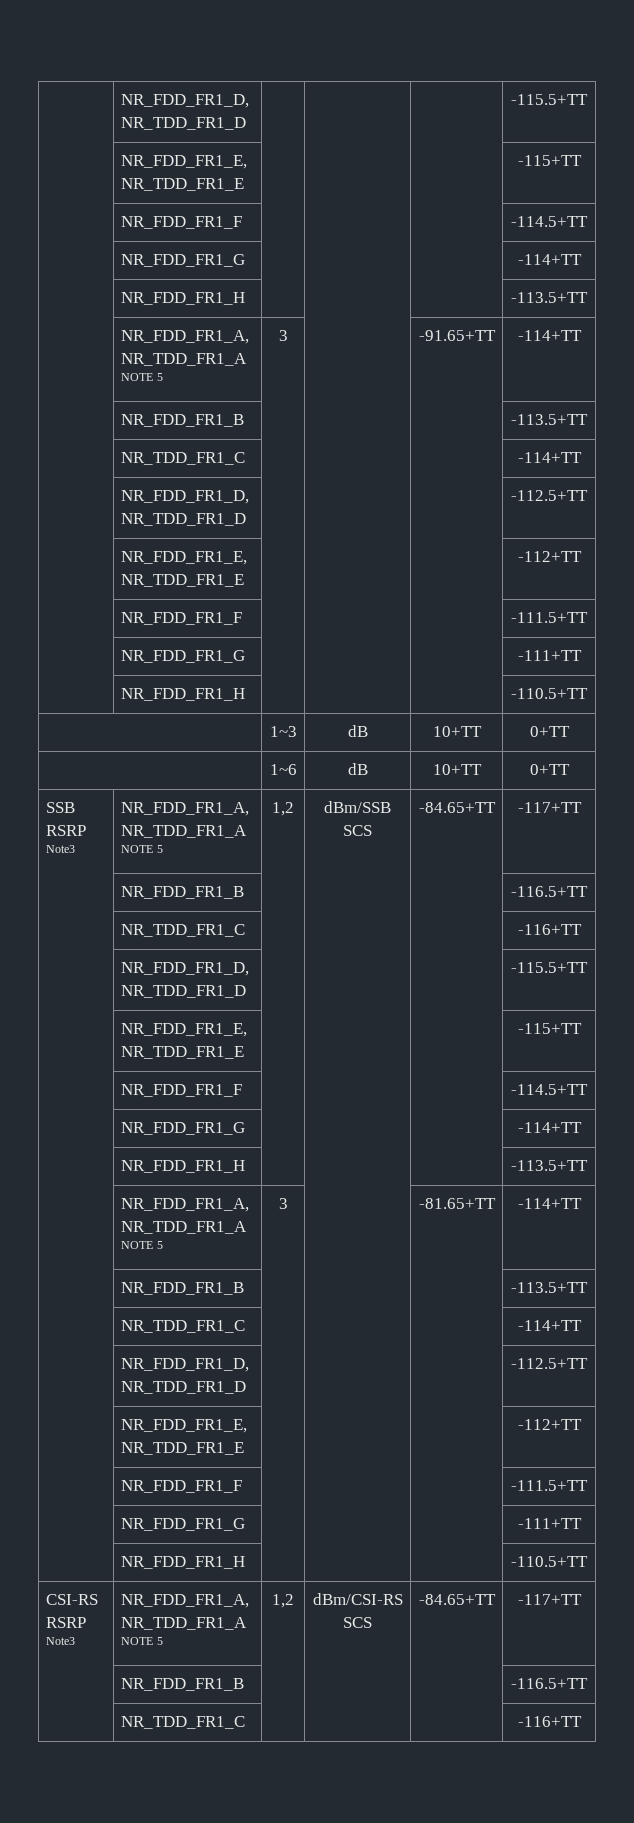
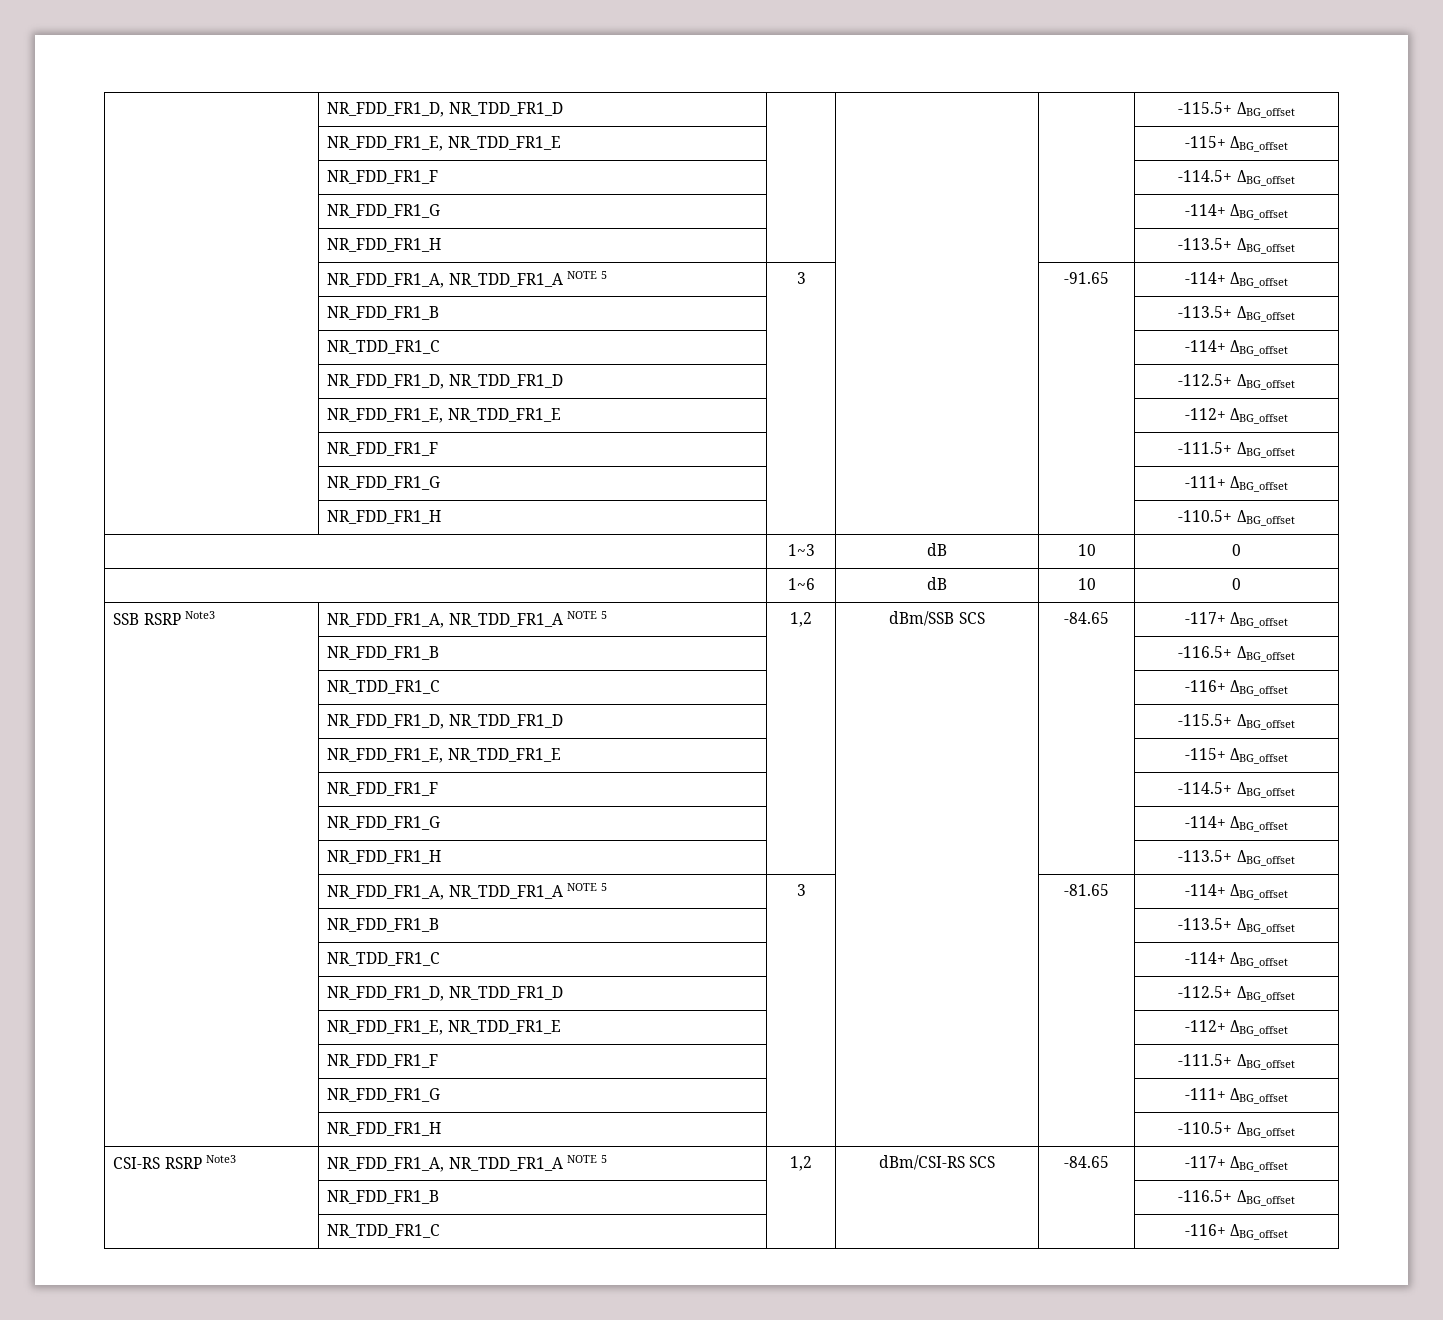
[120,94,249,108] [120,117,246,130] [511,94,588,105] [120,155,247,169] [120,178,244,191] [517,155,582,166] [120,216,242,229] [511,216,588,227] [120,254,245,267] [517,254,582,265] [120,292,245,305] [511,292,588,303] [120,330,249,344] [120,353,247,366] [120,373,164,381] [278,330,288,341] [418,330,496,341] [517,330,582,341] [120,414,244,427] [511,414,588,425] [120,452,245,465] [517,452,582,463] [120,490,249,504] [120,513,246,526] [511,490,588,501] [120,551,247,565] [120,574,244,587] [517,551,582,562] [120,612,242,625] [511,612,588,623] [120,650,245,663] [517,650,582,661] [120,688,245,701] [511,688,588,699] | NR_FDD_FR1_D, NR_TDD_FR1_D | | | | -115.5+TT // | NR_FDD_FR1_E, NR_TDD_FR1_E | | | | -115+TT // | NR_FDD_FR1_F | | | | -114.5+TT // | NR_FDD_FR1_G | | | | -114+TT // | NR_FDD_FR1_H | | | | -113.5+TT // | NR_FDD_FR1_A, NR_TDD_FR1_A NOTE 5 | 3 | | -91.65+TT | -114+TT // | NR_FDD_FR1_B | | | | -113.5+TT // | NR_TDD_FR1_C | | | | -114+TT // | NR_FDD_FR1_D, NR_TDD_FR1_D | | | | -112.5+TT // | NR_FDD_FR1_E, NR_TDD_FR1_E | | | | -112+TT // | NR_FDD_FR1_F | | | | -111.5+TT // | NR_FDD_FR1_G | | | | -111+TT // | NR_FDD_FR1_H | | | | -110.5+TT -> [327,102,563,117] [1178,102,1295,118] [327,136,561,151] [1184,136,1289,152] [327,170,439,184] [1178,170,1295,186] [327,204,441,218] [1184,204,1289,220] [327,238,442,252] [1178,238,1295,254] [327,271,607,288] [796,272,806,284] [1064,272,1109,284] [1184,272,1289,288] [327,306,440,320] [1178,306,1295,322] [327,340,441,354] [1184,340,1289,356] [327,374,563,389] [1178,374,1295,390] [327,408,561,423] [1184,408,1289,424] [327,442,439,456] [1178,442,1295,458] [327,476,441,490] [1184,476,1289,492] [327,510,442,524] [1178,510,1295,526] | NR_FDD_FR1_D, NR_TDD_FR1_D | | | | -115.5+ ΔBG_offset // | NR_FDD_FR1_E, NR_TDD_FR1_E | | | | -115+ ΔBG_offset // | NR_FDD_FR1_F | | | | -114.5+ ΔBG_offset // | NR_FDD_FR1_G | | | | -114+ ΔBG_offset // | NR_FDD_FR1_H | | | | -113.5+ ΔBG_offset // | NR_FDD_FR1_A, NR_TDD_FR1_A NOTE 5 | 3 | | -91.65 | -114+ ΔBG_offset // | NR_FDD_FR1_B | | | | -113.5+ ΔBG_offset // | NR_TDD_FR1_C | | | | -114+ ΔBG_offset // | NR_FDD_FR1_D, NR_TDD_FR1_D | | | | -112.5+ ΔBG_offset // | NR_FDD_FR1_E, NR_TDD_FR1_E | | | | -112+ ΔBG_offset // | NR_FDD_FR1_F | | | | -111.5+ ΔBG_offset // | NR_FDD_FR1_G | | | | -111+ ΔBG_offset // | NR_FDD_FR1_H | | | | -110.5+ ΔBG_offset
[432,726,482,737] [529,726,570,737] 10+TT | 0+TT -> [1077,544,1096,556] [1232,544,1241,556] 10 | 0
[432,764,482,775] [529,764,570,775] 10+TT | 0+TT -> [1077,578,1096,590] [1232,578,1241,590] 10 | 0
[418,802,496,813] [517,802,582,813] [120,886,244,899] [511,886,588,897] [120,924,245,937] [517,924,582,935] [120,962,249,976] [120,985,246,998] [511,962,588,973] [120,1023,247,1037] [120,1046,244,1059] [517,1023,582,1034] [120,1084,242,1097] [511,1084,588,1095] [120,1122,245,1135] [517,1122,582,1133] [120,1160,245,1173] [511,1160,588,1171] [120,1198,249,1212] [120,1221,247,1234] [120,1241,164,1249] [278,1198,288,1209] [418,1198,496,1209] [517,1198,582,1209] [120,1282,244,1295] [511,1282,588,1293] [120,1320,245,1333] [517,1320,582,1331] [120,1358,249,1372] [120,1381,246,1394] [511,1358,588,1369] [120,1419,247,1433] [120,1442,244,1455] [517,1419,582,1430] [120,1480,242,1493] [511,1480,588,1491] [120,1518,245,1531] [517,1518,582,1529] [120,1556,245,1569] [511,1556,588,1567] -84.65+TT | -117+TT // | NR_FDD_FR1_B | | | | -116.5+TT // | NR_TDD_FR1_C | | | | -116+TT // | NR_FDD_FR1_D, NR_TDD_FR1_D | | | | -115.5+TT // | NR_FDD_FR1_E, NR_TDD_FR1_E | | | | -115+TT // | NR_FDD_FR1_F | | | | -114.5+TT // | NR_FDD_FR1_G | | | | -114+TT // | NR_FDD_FR1_H | | | | -113.5+TT // | NR_FDD_FR1_A, NR_TDD_FR1_A NOTE 5 | 3 | | -81.65+TT | -114+TT // | NR_FDD_FR1_B | | | | -113.5+TT // | NR_TDD_FR1_C | | | | -114+TT // | NR_FDD_FR1_D, NR_TDD_FR1_D | | | | -112.5+TT // | NR_FDD_FR1_E, NR_TDD_FR1_E | | | | -112+TT // | NR_FDD_FR1_F | | | | -111.5+TT // | NR_FDD_FR1_G | | | | -111+TT // | NR_FDD_FR1_H | | | | -110.5+TT -> [1064,612,1109,624] [1184,612,1289,628] [327,646,440,660] [1178,646,1295,662] [327,680,441,694] [1184,680,1289,696] [327,714,563,729] [1178,714,1295,730] [327,748,561,763] [1184,748,1289,764] [327,782,439,796] [1178,782,1295,798] [327,816,441,830] [1184,816,1289,832] [327,850,442,864] [1178,850,1295,866] [327,883,607,900] [796,884,806,896] [1064,884,1109,896] [1184,884,1289,900] [327,918,440,932] [1178,918,1295,934] [327,952,441,966] [1184,952,1289,968] [327,986,563,1001] [1178,986,1295,1002] [327,1020,561,1035] [1184,1020,1289,1036] [327,1054,439,1068] [1178,1054,1295,1070] [327,1088,441,1102] [1184,1088,1289,1104] [327,1122,442,1136] [1178,1122,1295,1138] -84.65 | -117+ ΔBG_offset // | NR_FDD_FR1_B | | | | -116.5+ ΔBG_offset // | NR_TDD_FR1_C | | | | -116+ ΔBG_offset // | NR_FDD_FR1_D, NR_TDD_FR1_D | | | | -115.5+ ΔBG_offset // | NR_FDD_FR1_E, NR_TDD_FR1_E | | | | -115+ ΔBG_offset // | NR_FDD_FR1_F | | | | -114.5+ ΔBG_offset // | NR_FDD_FR1_G | | | | -114+ ΔBG_offset // | NR_FDD_FR1_H | | | | -113.5+ ΔBG_offset // | NR_FDD_FR1_A, NR_TDD_FR1_A NOTE 5 | 3 | | -81.65 | -114+ ΔBG_offset // | NR_FDD_FR1_B | | | | -113.5+ ΔBG_offset // | NR_TDD_FR1_C | | | | -114+ ΔBG_offset // | NR_FDD_FR1_D, NR_TDD_FR1_D | | | | -112.5+ ΔBG_offset // | NR_FDD_FR1_E, NR_TDD_FR1_E | | | | -112+ ΔBG_offset // | NR_FDD_FR1_F | | | | -111.5+ ΔBG_offset // | NR_FDD_FR1_G | | | | -111+ ΔBG_offset // | NR_FDD_FR1_H | | | | -110.5+ ΔBG_offset
[418,1594,496,1605] [517,1594,582,1605] [120,1678,244,1691] [511,1678,588,1689] [120,1716,245,1729] [517,1716,582,1727] -84.65+TT | -117+TT // | NR_FDD_FR1_B | | | | -116.5+TT // | NR_TDD_FR1_C | | | | -116+TT -> [1064,1156,1109,1168] [1184,1156,1289,1172] [327,1190,440,1204] [1178,1190,1295,1206] [327,1224,441,1238] [1184,1224,1289,1240] -84.65 | -117+ ΔBG_offset // | NR_FDD_FR1_B | | | | -116.5+ ΔBG_offset // | NR_TDD_FR1_C | | | | -116+ ΔBG_offset

